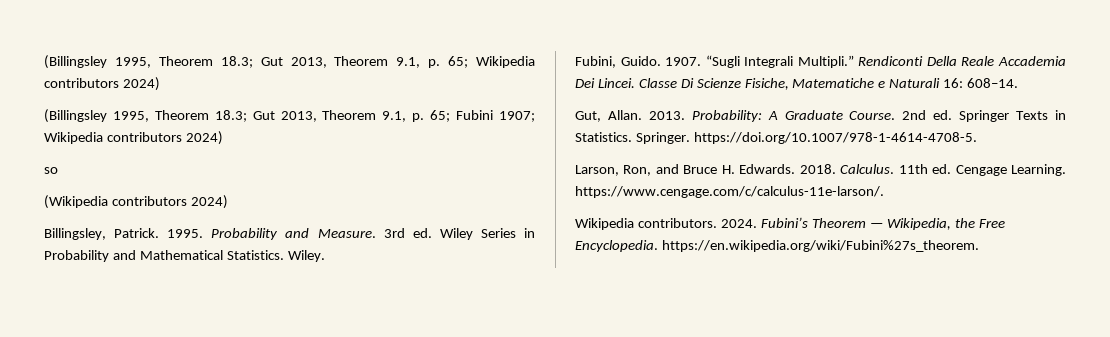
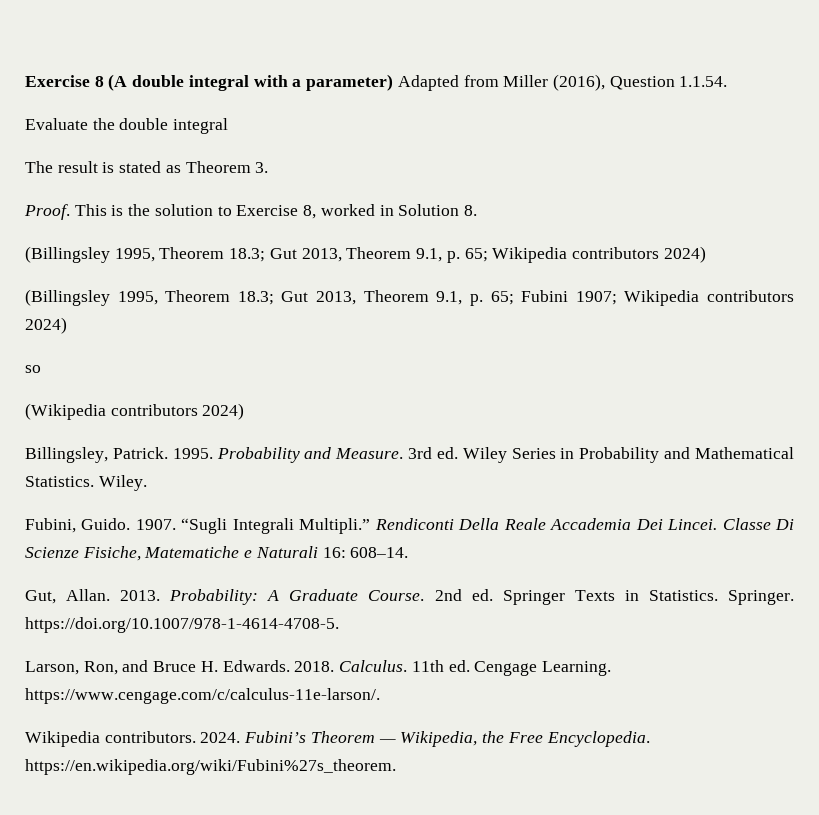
(44, 62) none -> [25,74,728,91] [25,118,229,134] [25,161,269,173] [24,204,477,220] Exercise 8 (A double integral with a parameter) Adapted from Miller (2016), Question 1.1.54. // Evaluate the double integral // The result is stated as Theorem 3. // Proof. This is the solution to Exercise 8, worked in Solution 8. //

